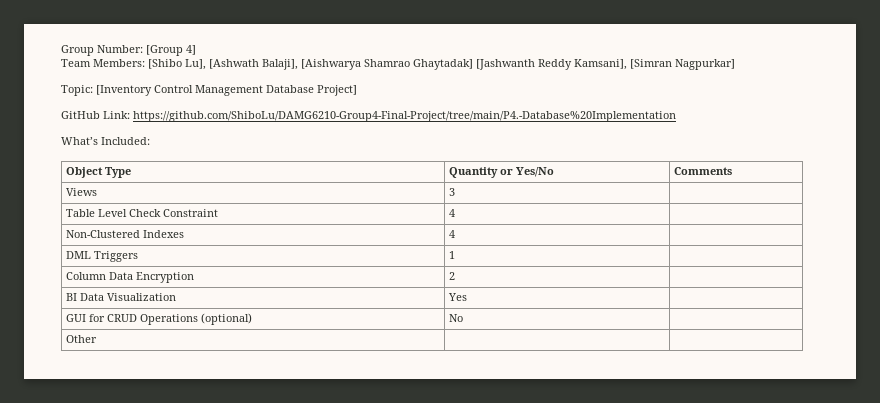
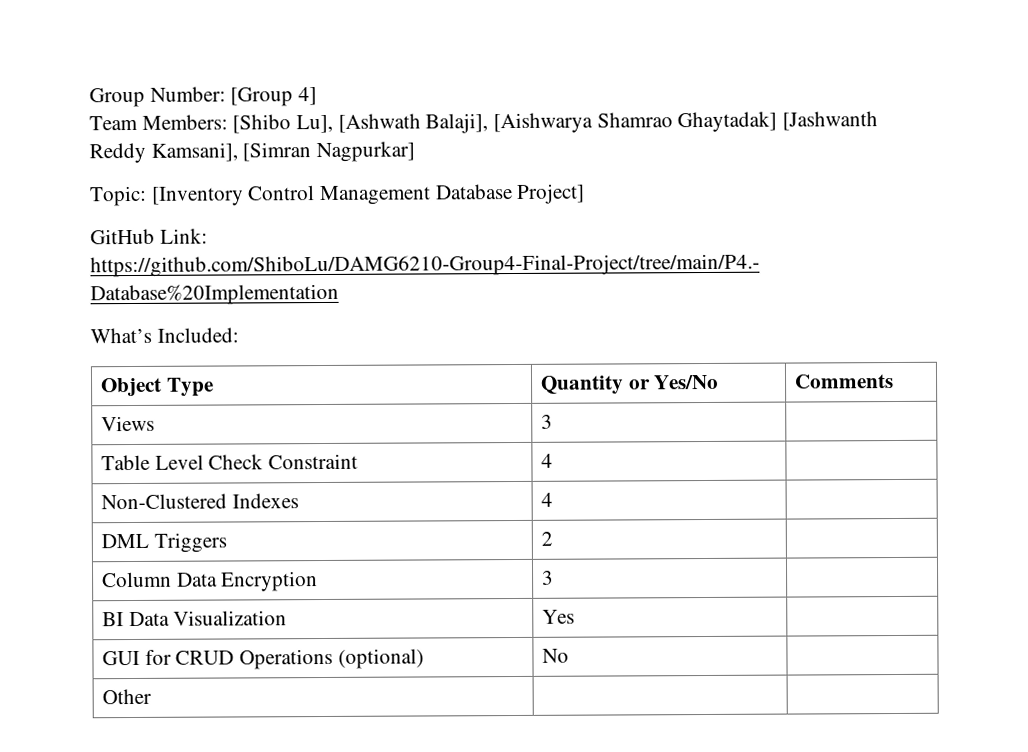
[448,251,455,259] 1 -> [540,531,553,546] 2
[448,272,455,280] 2 -> [541,570,554,585] 3

